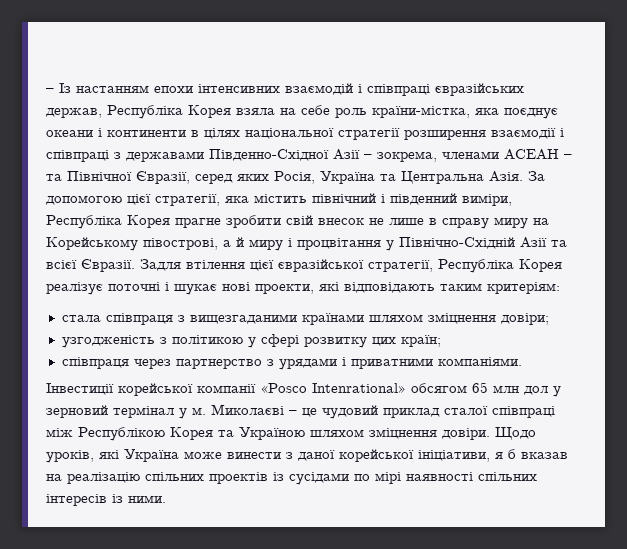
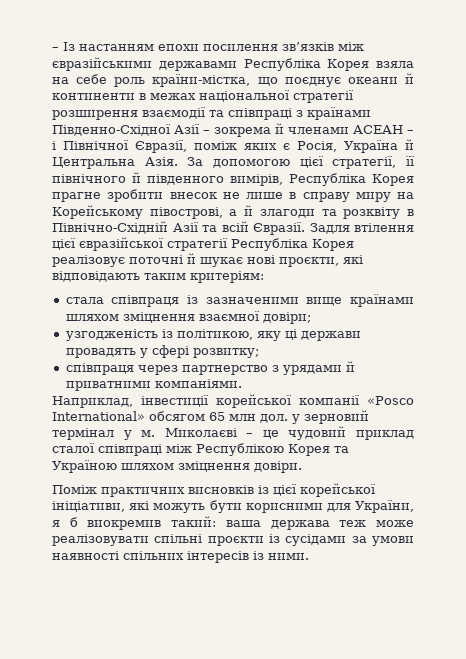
[198,83,524,96] [46,108,102,118] інтенсивних взаємодій і співпраці євразійських держав, -> [203,42,364,51] [52,57,237,71] посилення зв’язків між євразійськими державами
[475,108,499,115] яка -> [257,77,278,86] що
[98,128,102,137] і -> [405,73,414,84] й
[204,128,240,139] цілях -> [150,93,196,100] межах
[560,128,564,137] і -> [209,110,224,117] та
[126,151,204,162] державами -> [307,107,371,120] країнами
[377,151,437,162] зокрема, -> [214,123,284,137] зокрема й
[46,174,62,181] та -> [52,141,56,150] і
[195,174,269,184] серед яких -> [194,141,290,150] поміж яких є
[380,174,396,181] та -> [405,139,414,150] й
[225,193,512,206] яка містить північний і південний виміри, -> [406,156,415,166] [52,172,283,186] її північного й південного вимірів,
[286,215,313,225] свій -> (164, 195) none
[249,238,394,251] миру і процвітання у -> [259,207,415,219] злагоди та розквіту в
[46,260,77,269] всієї -> [221,221,249,232] всій
[368,259,562,273] [46,282,169,295] стратегії, Республіка Корея реалізує поточні і -> [167,238,354,251] [52,253,196,267] стратегії Республіка Корея реалізовує поточні й
[255,284,314,294] проекти, -> [279,257,339,267] проєкти,
[177,314,297,324] з вищезгаданими -> [187,295,343,306] із зазначеними вище
(496, 318) none -> [198,311,260,321] взаємної
[159,334,441,348] з політикою у сфері розвитку цих країн; -> [161,329,361,341] [65,345,259,358] із політикою, яку ці держави провадять у сфері розвитку;
[341,357,346,366] і -> [345,361,355,372] й
[46,383,114,395] Інвестиції -> [52,395,209,408] Наприклад, інвестиції
[312,383,406,393] Intenrational» -> [52,411,145,421] International»
[524,386,548,395] дол -> [260,414,288,423] дол.
[495,427,536,440] [46,449,568,463] [46,472,401,485] Щодо уроків, які Україна може винести з даної корейської ініціативи, я б вказав на реалізацію спільних проектів із сусідами по мірі -> [52,483,376,497] [52,500,414,513] [52,516,414,530] [52,534,414,546] // Поміж практичних висновків із цієї корейської ініціативи, які можуть бути корисними для України, я б виокремив такий: ваша держава теж може реалізовувати спільні проєкти із сусідами за умови

